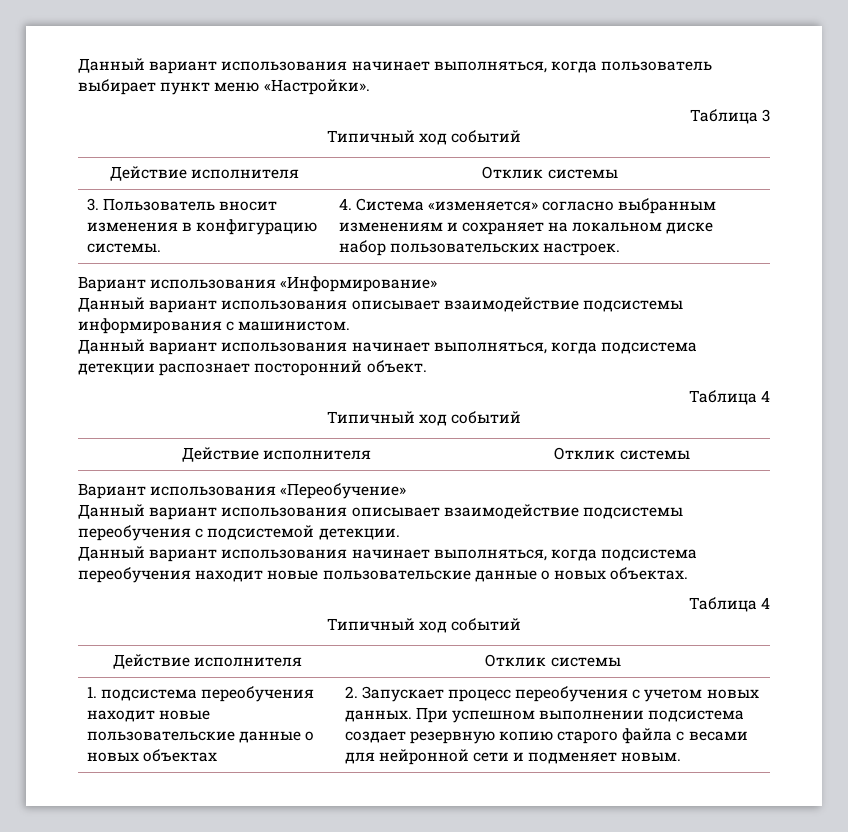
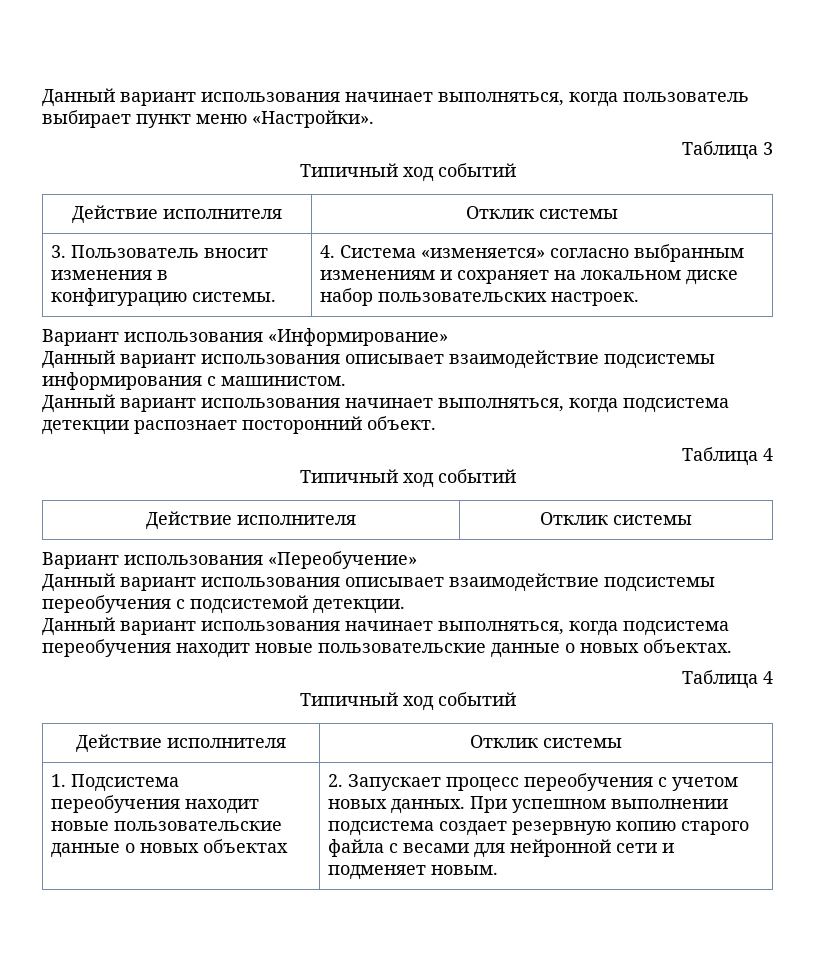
[100,689,197,701] подсистема -> [71,774,180,792] Подсистема

